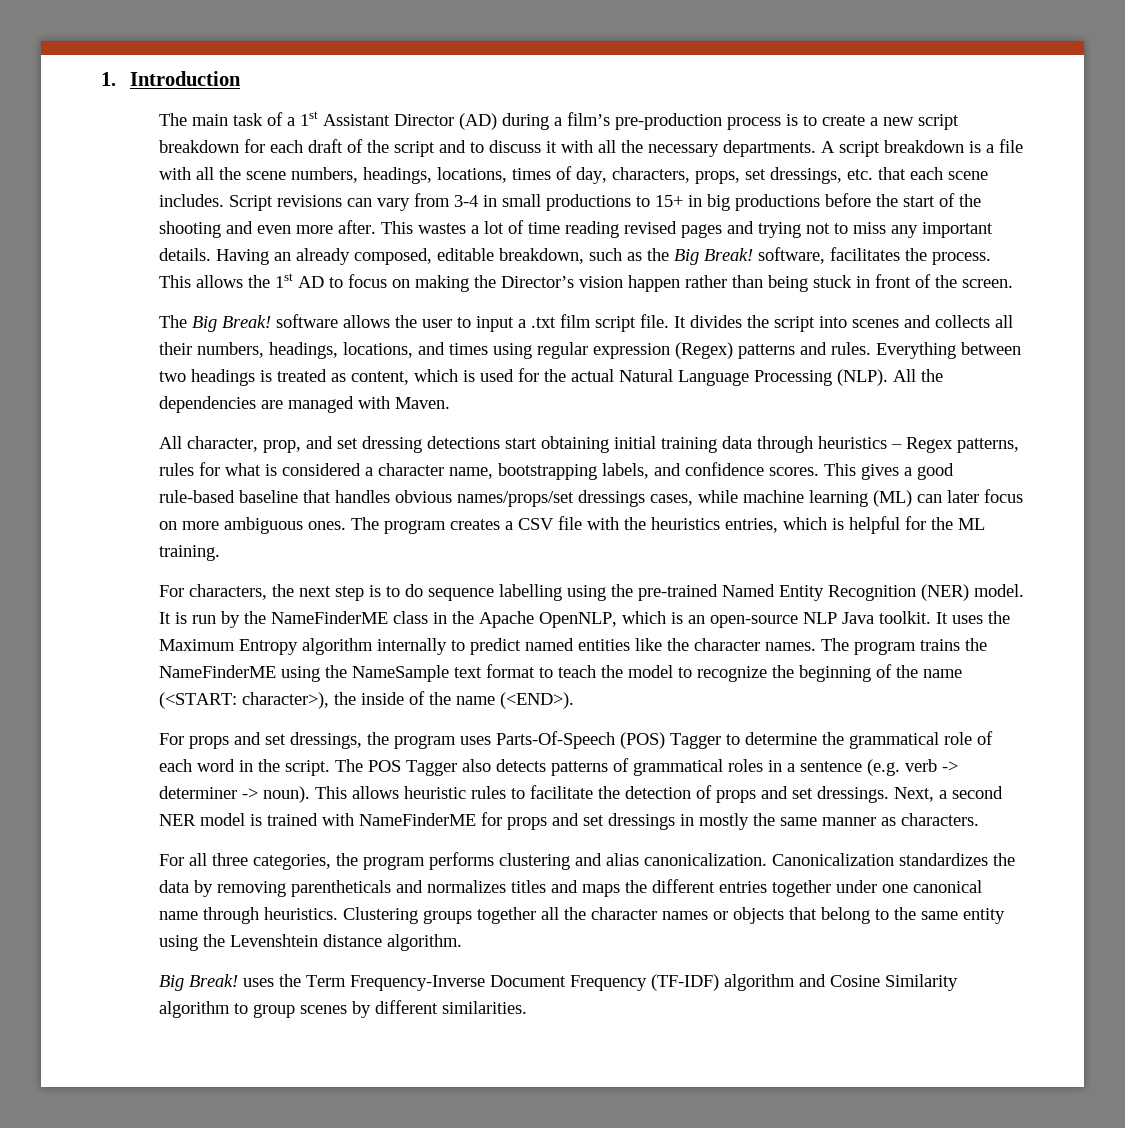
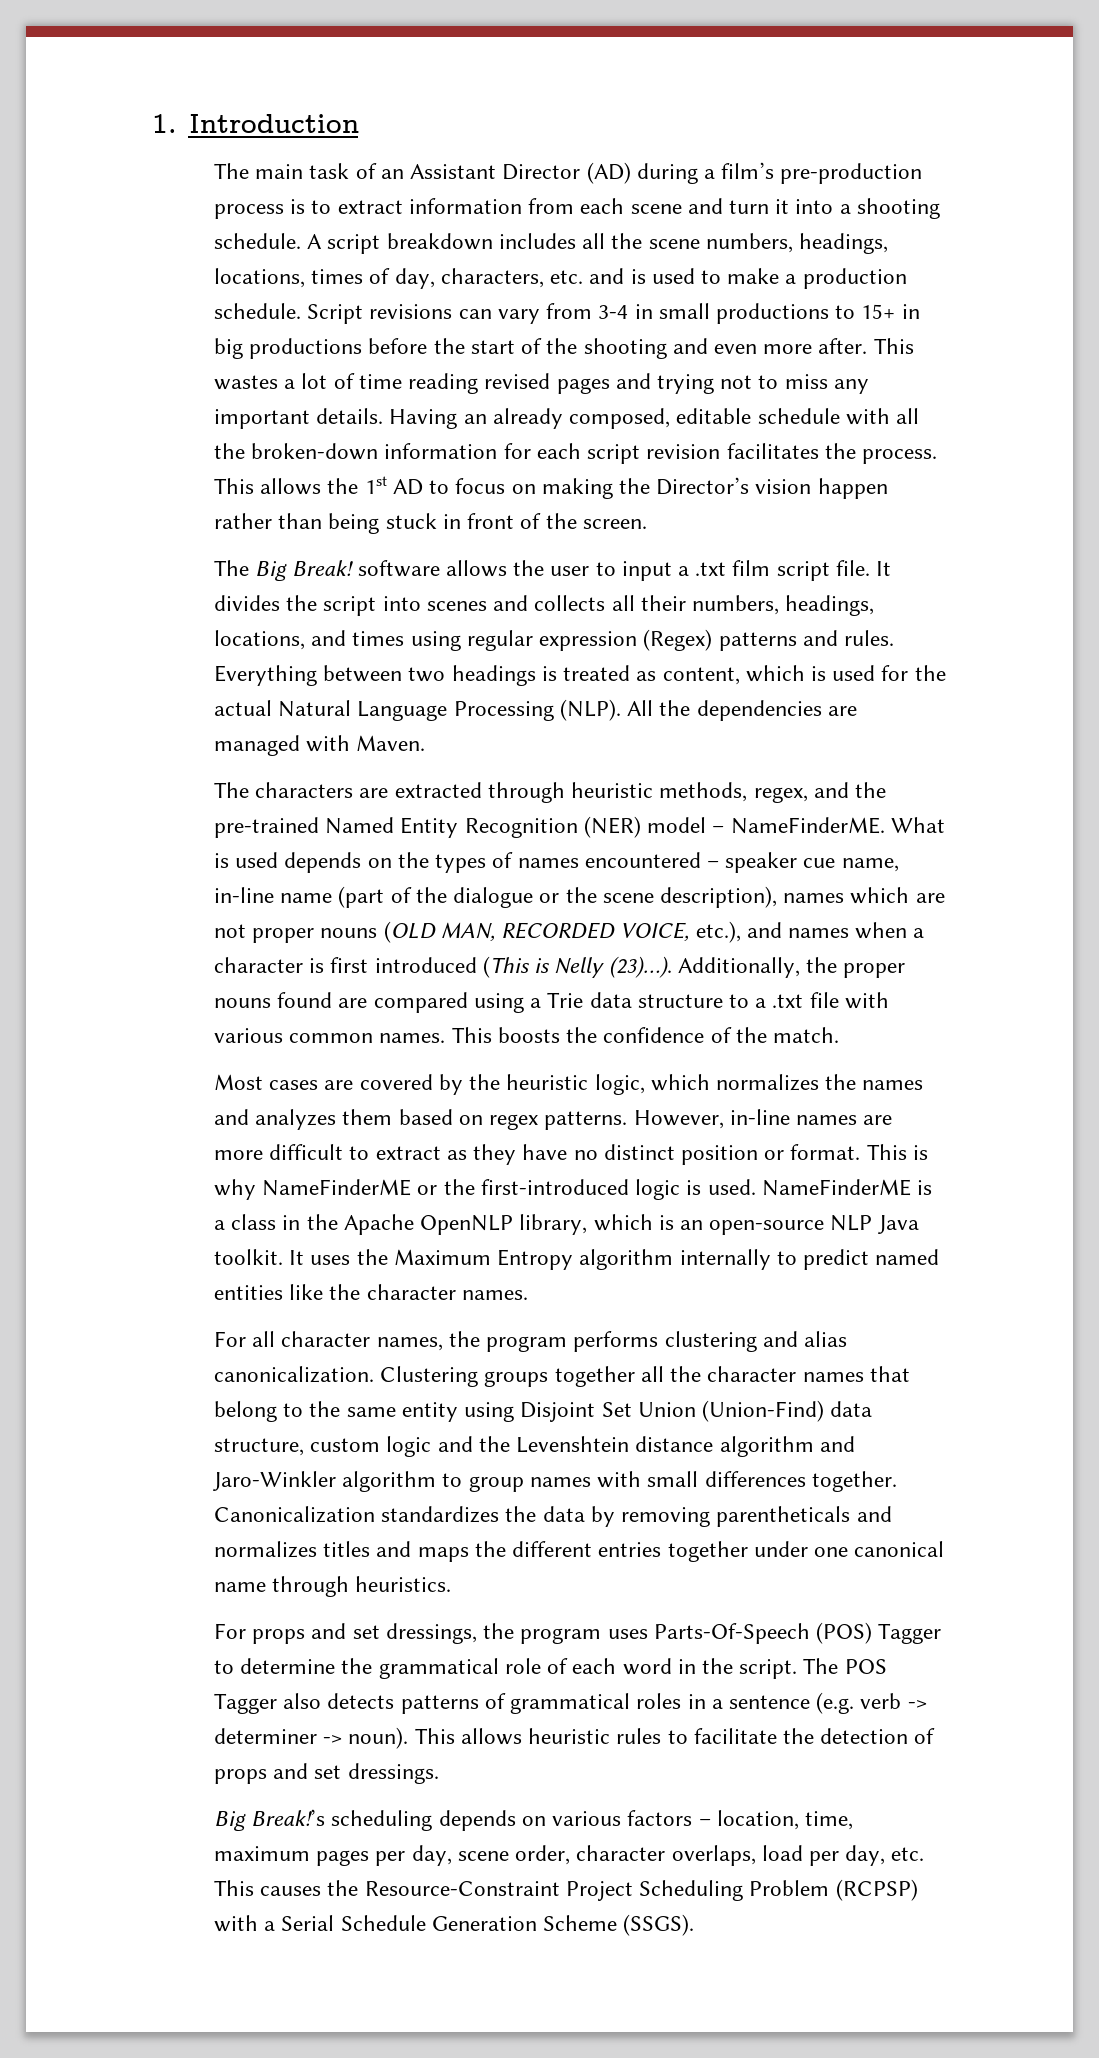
[286,111,318,126] a 1st -> [380,169,404,179] an
[821,114,959,130] [158,139,1023,157] [158,167,191,180] create a new script breakdown for each draft of the script and to discuss it with all the necessary departments. A script breakdown is a file with -> [337,198,940,219] [214,233,576,254] extract information from each scene and turn it into a shooting schedule. A script breakdown includes
[694,167,988,184] [158,194,224,207] props, set dressings, etc. that each scene includes. -> [550,268,907,289] [214,303,302,319] etc. and is used to make a production schedule.
[498,247,825,265] breakdown, such as the Big Break! software, -> [757,408,919,425] [214,443,721,464] schedule with all the broken-down information for each script revision
[158,436,1019,453] [158,462,954,480] [158,489,1023,507] [158,516,985,534] [158,545,220,561] [158,584,606,601] All character, prop, and set dressing detections start obtaining initial training data through heuristics – Regex patterns, rules for what is considered a character name, bootstrapping labels, and confidence scores. This gives a good rule-based baseline that handles obvious names/props/set dressings cases, while machine learning (ML) can later focus on more ambiguous ones. The program creates a CSV file with the heuristics entries, which is helpful for the ML training. // For characters, the next step is to do sequence labelling using -> [214,782,849,803] The characters are extracted through heuristic methods, regex, and
[973,584,1024,597] [158,611,388,628] model. It is run by the NameFinderME -> [647,817,945,834] [214,852,899,873] [214,886,945,908] [214,921,925,943] [214,956,906,978] [214,992,889,1013] [214,1027,839,1043] [214,1074,924,1095] [214,1109,893,1130] [214,1144,928,1165] [214,1179,932,1200] [214,1220,226,1230] model – NameFinderME. What is used depends on the types of names encountered – speaker cue name, in-line name (part of the dialogue or the scene description), names which are not proper nouns (OLD MAN, RECORDED VOICE, etc.), and names when a character is first introduced (This is Nelly (23)…). Additionally, the proper nouns found are compared using a Trie data structure to a .txt file with various common names. This boosts the confidence of the match. // Most cases are covered by the heuristic logic, which normalizes the names and analyzes them based on regex patterns. However, in-line names are more difficult to extract as they have no distinct position or format. This is why NameFinderME or the first-introduced logic is used. NameFinderME is a
[538,612,617,628] OpenNLP, -> [420,1214,588,1235] OpenNLP library,
[820,638,987,655] [158,664,962,682] [158,691,574,709] The program trains the NameFinderME using the NameSample text format to teach the model to recognize the beginning of the name (<START: character>), the inside of the name (<END>). -> [214,1331,847,1352] [214,1366,910,1387] [214,1400,873,1422] [214,1436,855,1457] [213,1471,897,1492] [214,1506,892,1527] [214,1541,945,1562] [214,1576,452,1597] // For all character names, the program performs clustering and alias canonicalization. Clustering groups together all the character names that belong to the same entity using Disjoint Set Union (Union-Find) data structure, custom logic and the Levenshtein distance algorithm and Jaro-Winkler algorithm to group names with small differences together. Canonicalization standardizes the data by removing parentheticals and normalizes titles and maps the different entries together under one canonical name through heuristics.
[893,786,1003,802] [158,812,979,830] [158,852,1015,870] [158,879,982,897] [158,907,1005,924] [158,934,462,951] [158,974,958,991] [158,1000,527,1018] Next, a second NER model is trained with NameFinderME for props and set dressings in mostly the same manner as characters. // For all three categories, the program performs clustering and alias canonicalization. Canonicalization standardizes the data by removing parentheticals and normalizes titles and maps the different entries together under one canonical name through heuristics. Clustering groups together all the character names or objects that belong to the same entity using the Levenshtein distance algorithm. // Big Break! uses the Term Frequency-Inverse Document Frequency (TF-IDF) algorithm and Cosine Similarity algorithm to group scenes by different similarities. -> [214,1809,853,1831] [214,1845,925,1866] [214,1879,918,1901] [214,1914,695,1936] // Big Break!’s scheduling depends on various factors – location, time, maximum pages per day, scene order, character overlaps, load per day, etc. This causes the Resource-Constraint Project Scheduling Problem (RCPSP) with a Serial Schedule Generation Scheme (SSGS).

